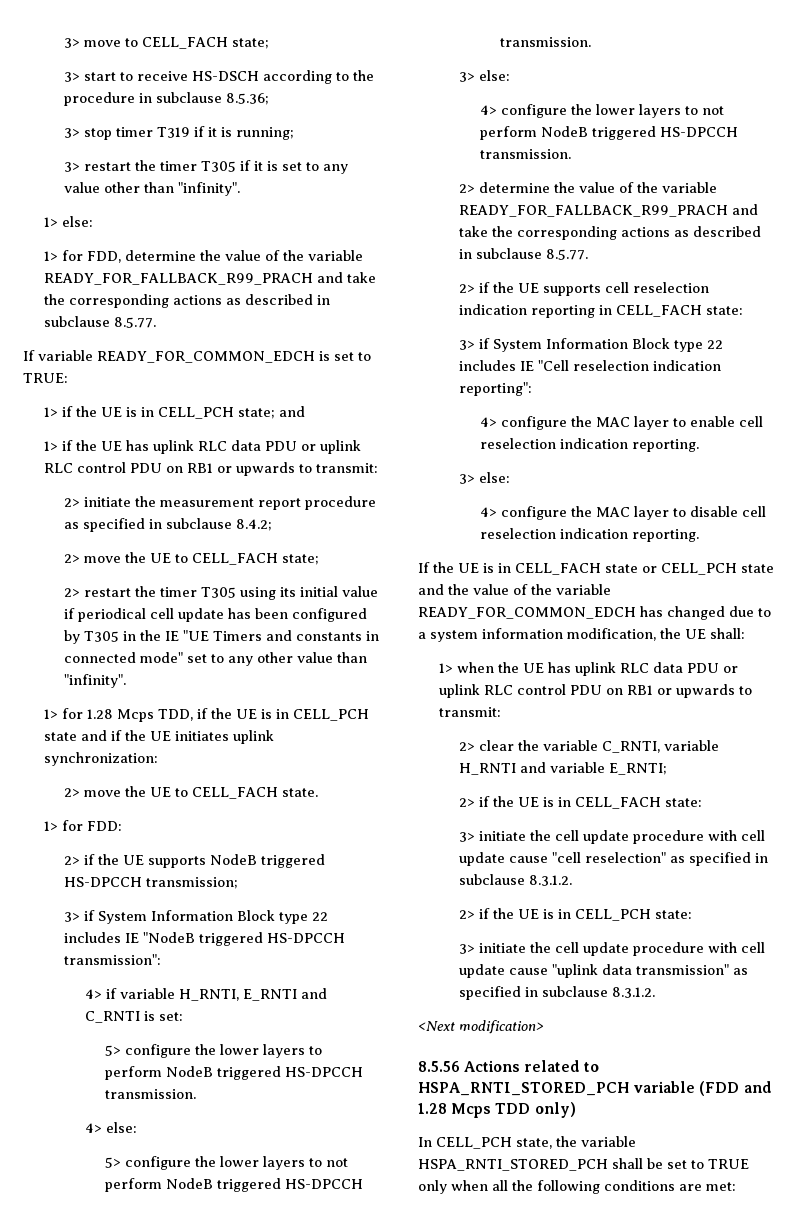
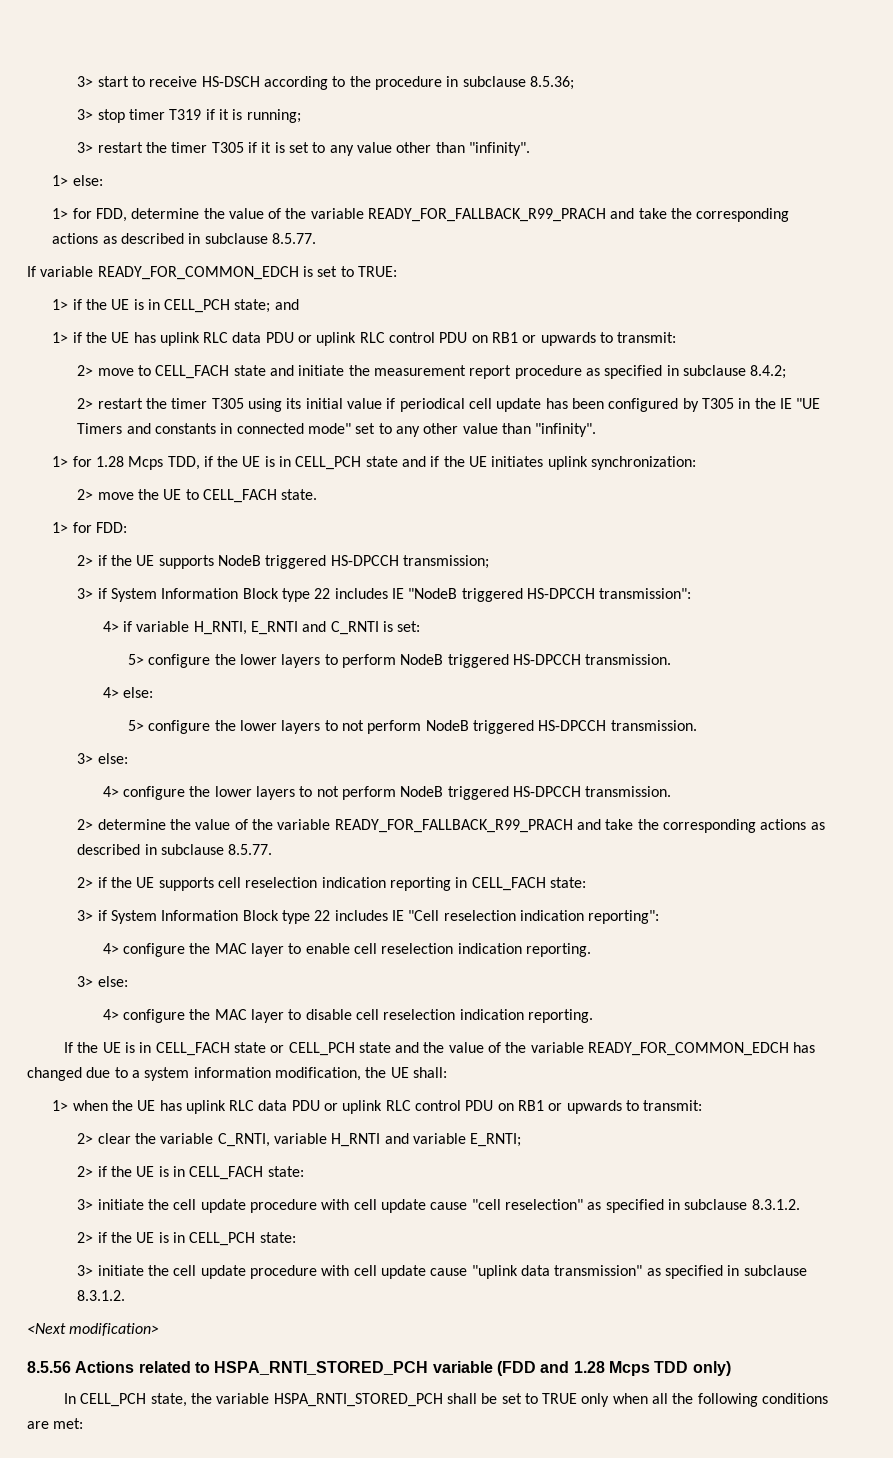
[64,37,270,49] [64,72,81,82] 3> move to CELL_FACH state; // 3> -> [77,76,94,87] 3>
(81, 502) none -> [97,365,295,379] move to CELL_FACH state and
[64,552,320,565] // 2> move the UE to CELL_FACH state; -> (787, 372) none

